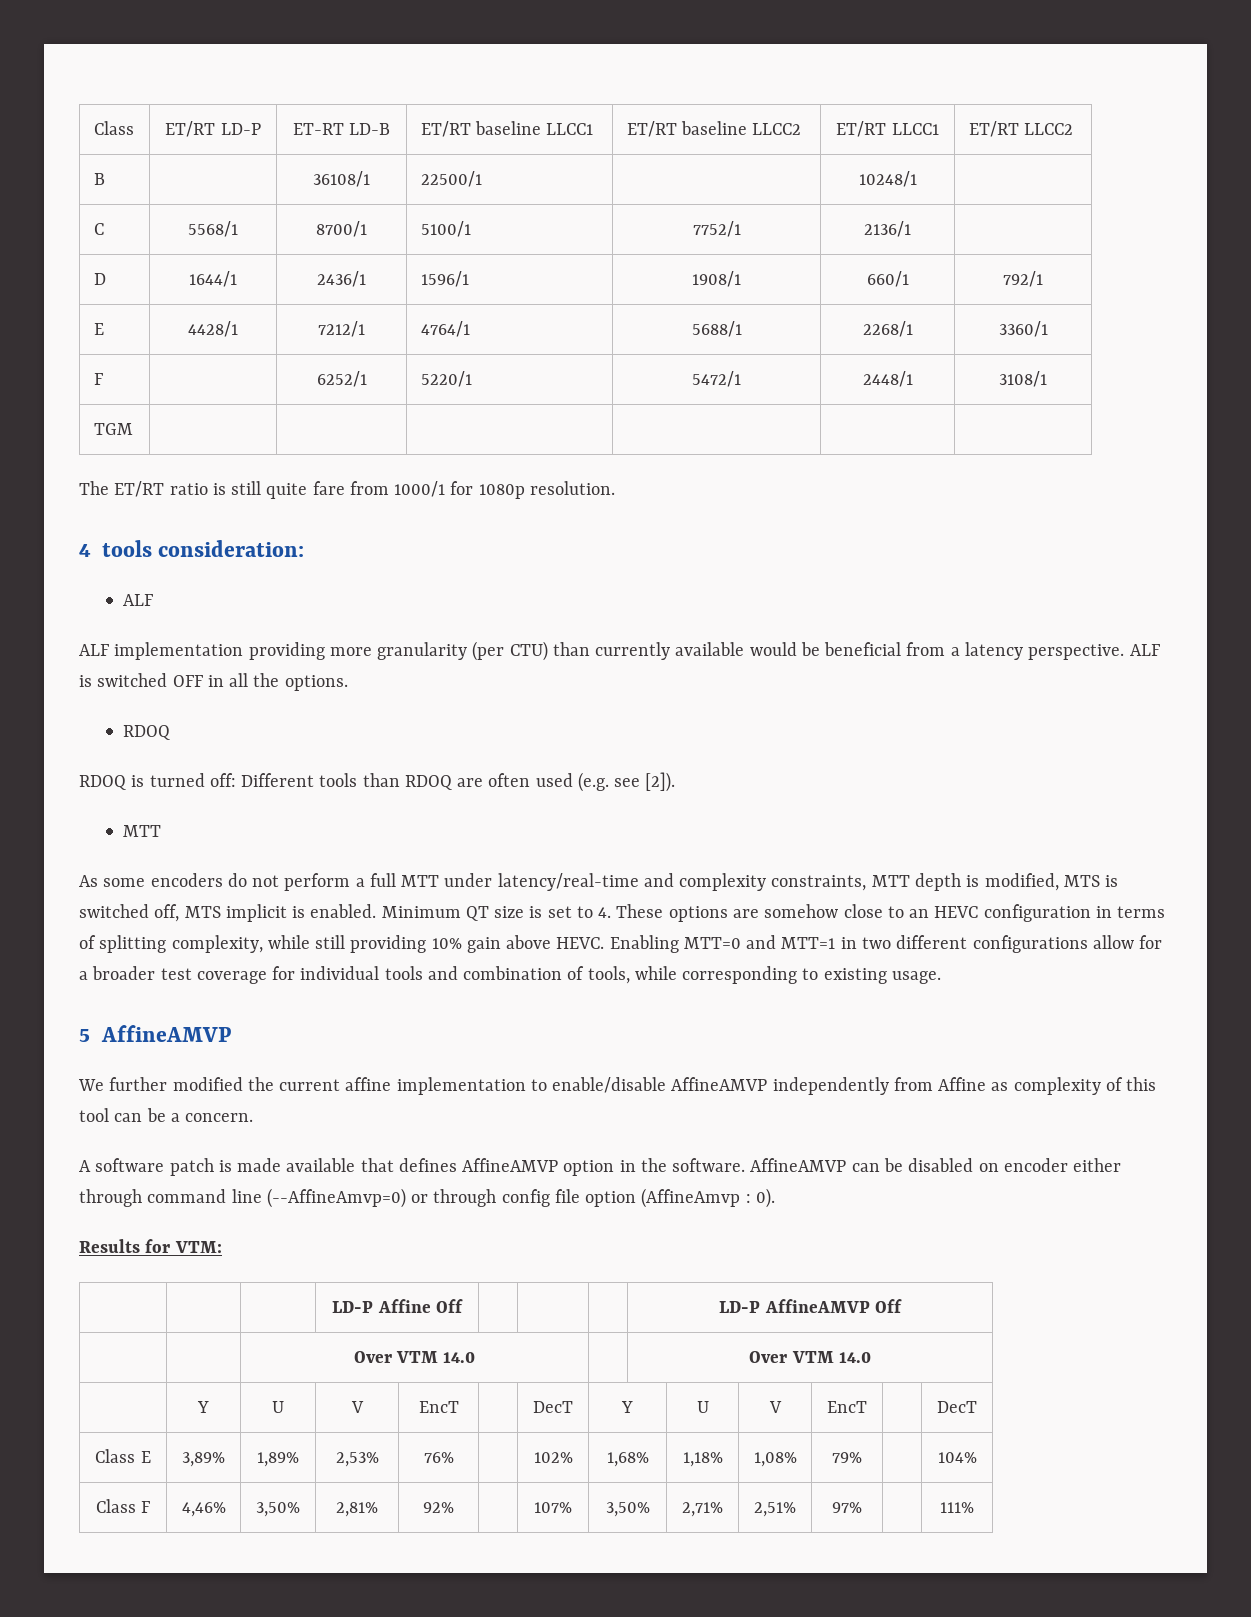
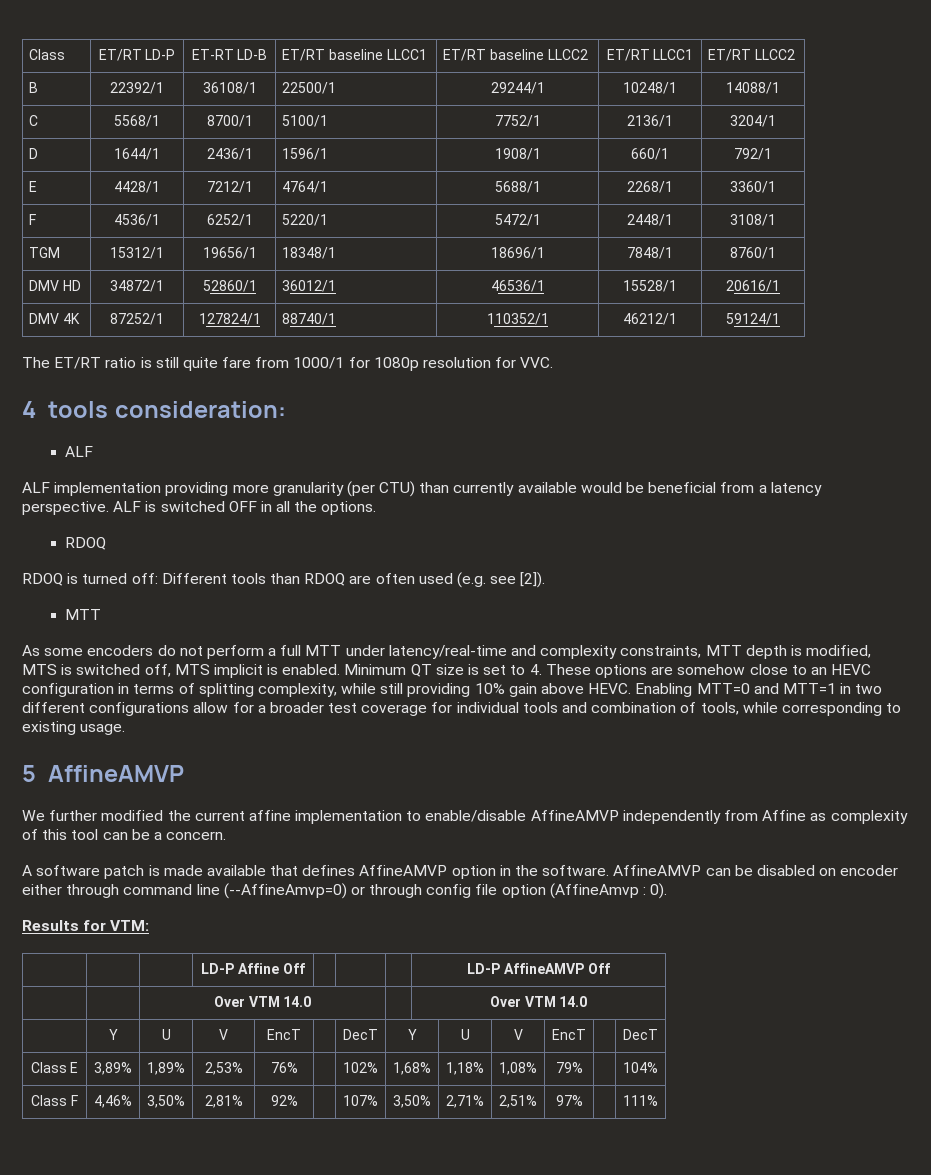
(105, 179) none -> [110,82,164,94] 22392/1
(482, 179) none -> [490,82,545,94] 29244/1
(917, 179) none -> [726,82,780,94] 14088/1
(911, 229) none -> [730,115,776,127] 3204/1
(103, 379) none -> [114,214,160,226] 4536/1
(133, 429) | | | | | -> [110,247,164,259] [202,247,257,259] [282,247,337,259] [490,247,545,259] [627,247,673,259] [730,247,776,259] [29,280,81,291] [110,280,164,292] [202,280,257,292] [282,280,337,292] [490,280,545,292] [623,280,677,292] [726,280,780,292] [29,313,80,324] [110,313,164,325] [198,313,261,325] [282,313,337,325] [486,313,549,325] [623,313,677,325] [726,313,780,325] 15312/1 | 19656/1 | 18348/1 | 18696/1 | 7848/1 | 8760/1 // DMV HD | 34872/1 | 52860/1 | 36012/1 | 46536/1 | 15528/1 | 20616/1 // DMV 4K | 87252/1 | 127824/1 | 88740/1 | 110352/1 | 46212/1 | 59124/1
[529,481,615,495] resolution. -> [423,357,554,368] resolution for VVC.

